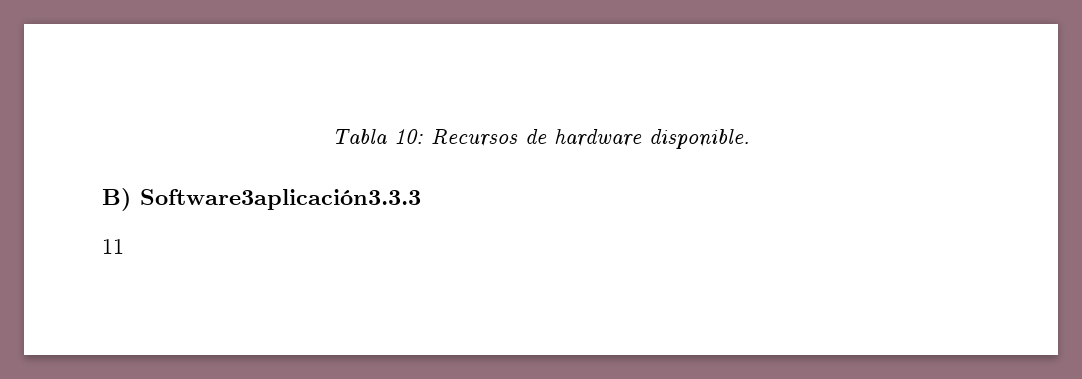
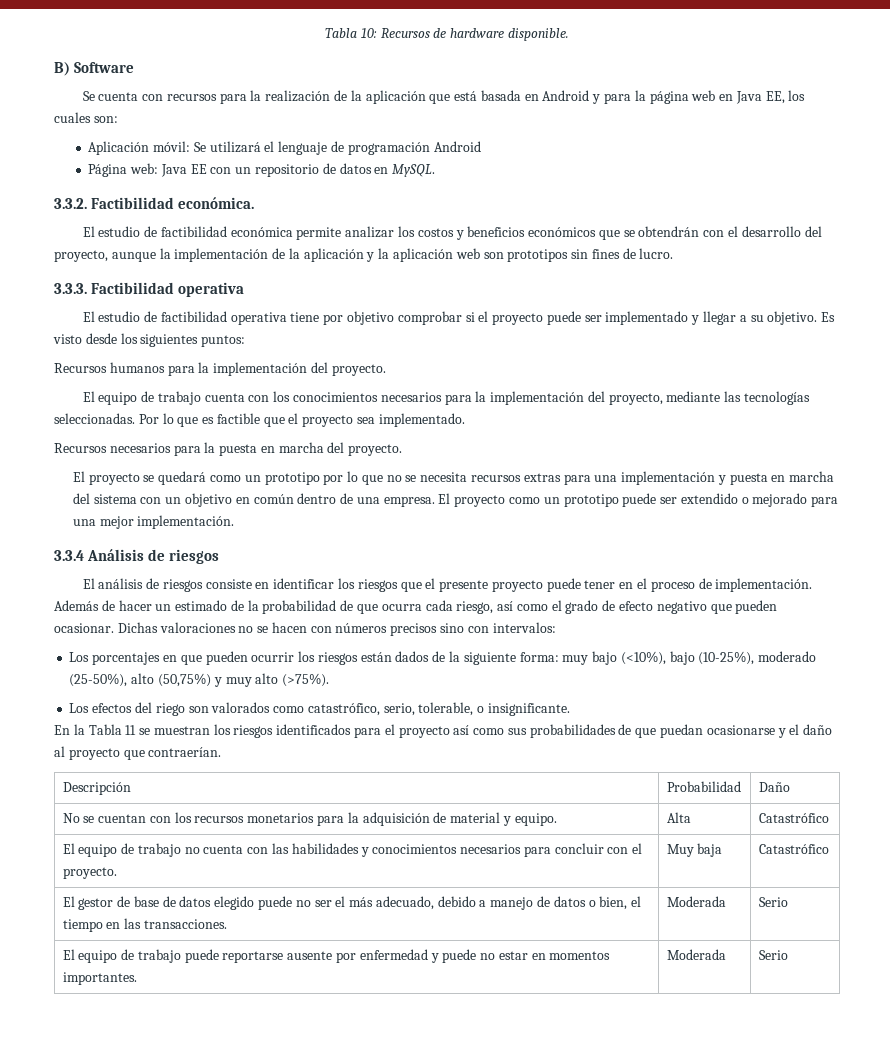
[140,189,421,210] [102,239,124,254] Software3aplicación3.3.3 // 11 -> [74,62,135,73] [82,90,806,104] [54,112,118,123] [88,141,481,155] [88,163,436,177] [54,197,255,209] [82,226,822,240] [54,248,674,262] [54,282,245,297] [82,311,836,325] [53,333,246,347] [54,362,386,376] [82,391,810,405] [54,413,465,427] [54,442,403,456] [72,471,835,485] [72,493,839,507] [72,515,235,529] [54,549,220,564] [82,578,813,592] [54,600,778,614] [54,622,556,636] [69,651,817,665] [69,673,330,687] [69,702,570,716] [54,724,833,738] [54,746,222,760] [62,782,131,795] [666,781,741,792] [758,782,790,792] [62,812,557,826] [666,812,691,823] [758,813,829,823] [62,843,643,857] [62,867,117,879] [666,843,723,857] [758,844,829,854] [62,896,642,910] [62,918,227,932] [666,896,726,907] [758,897,788,907] [62,949,611,963] [62,972,137,985] [666,949,726,960] [758,950,788,960] Software // Se cuenta con recursos para la realización de la aplicación que está basada en Android y para la página web en Java EE, los cuales son: // Aplicación móvil: Se utilizará el lenguaje de programación Android // Página web: Java EE con un repositorio de datos en MySQL. // 3.3.2. Factibilidad económica. // El estudio de factibilidad económica permite analizar los costos y beneficios económicos que se obtendrán con el desarrollo del proyecto, aunque la implementación de la aplicación y la aplicación web son prototipos sin fines de lucro. // 3.3.3. Factibilidad operativa // El estudio de factibilidad operativa tiene por objetivo comprobar si el proyecto puede ser implementado y llegar a su objetivo. Es visto desde los siguientes puntos: // Recursos humanos para la implementación del proyecto. // El equipo de trabajo cuenta con los conocimientos necesarios para la implementación del proyecto, mediante las tecnologías seleccionadas. Por lo que es factible que el proyecto sea implementado. // Recursos necesarios para la puesta en marcha del proyecto. // El proyecto se quedará como un prototipo por lo que no se necesita recursos extras para una implementación y puesta en marcha del sistema con un objetivo en común dentro de una empresa. El proyecto como un prototipo puede ser extendido o mejorado para una mejor implementación. // 3.3.4 Análisis de riesgos // El análisis de riesgos consiste en identificar los riesgos que el presente proyecto puede tener en el proceso de implementación. Además de hacer un estimado de la probabilidad de que ocurra cada riesgo, así como el grado de efecto negativo que pueden ocasionar. Dichas valoraciones no se hacen con números precisos sino con intervalos: // Los porcentajes en que pueden ocurrir los riesgos están dados de la siguiente forma: muy bajo (<10%), bajo (10-25%), moderado (25-50%), alto (50,75%) y muy alto (>75%). // Los efectos del riego son valorados como catastrófico, serio, tolerable, o insignificante. // En la Tabla 11 se muestran los riesgos identificados para el proyecto así como sus probabilidades de que puedan ocasionarse y el daño al proyecto que contraerían. // Descripción | Probabilidad | Daño // No se cuentan con los recursos monetarios para la adquisición de material y equipo. | Alta | Catastrófico // El equipo de trabajo no cuenta con las habilidades y conocimientos necesarios para concluir con el proyecto. | Muy baja | Catastrófico // El gestor de base de datos elegido puede no ser el más adecuado, debido a manejo de datos o bien, el tiempo en las transacciones. | Moderada | Serio // El equipo de trabajo puede reportarse ausente por enfermedad y puede no estar en momentos importantes. | Moderada | Serio

